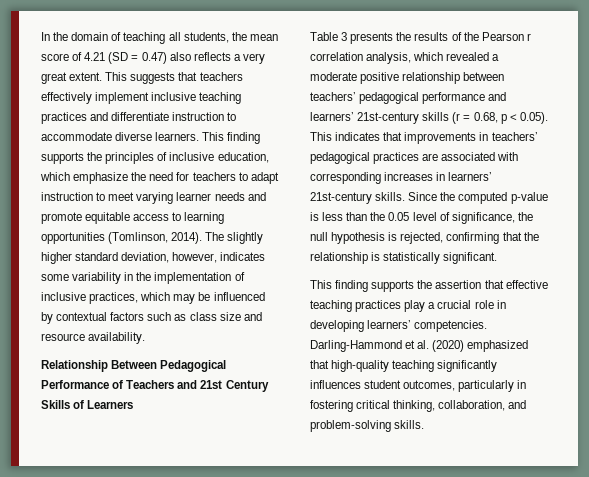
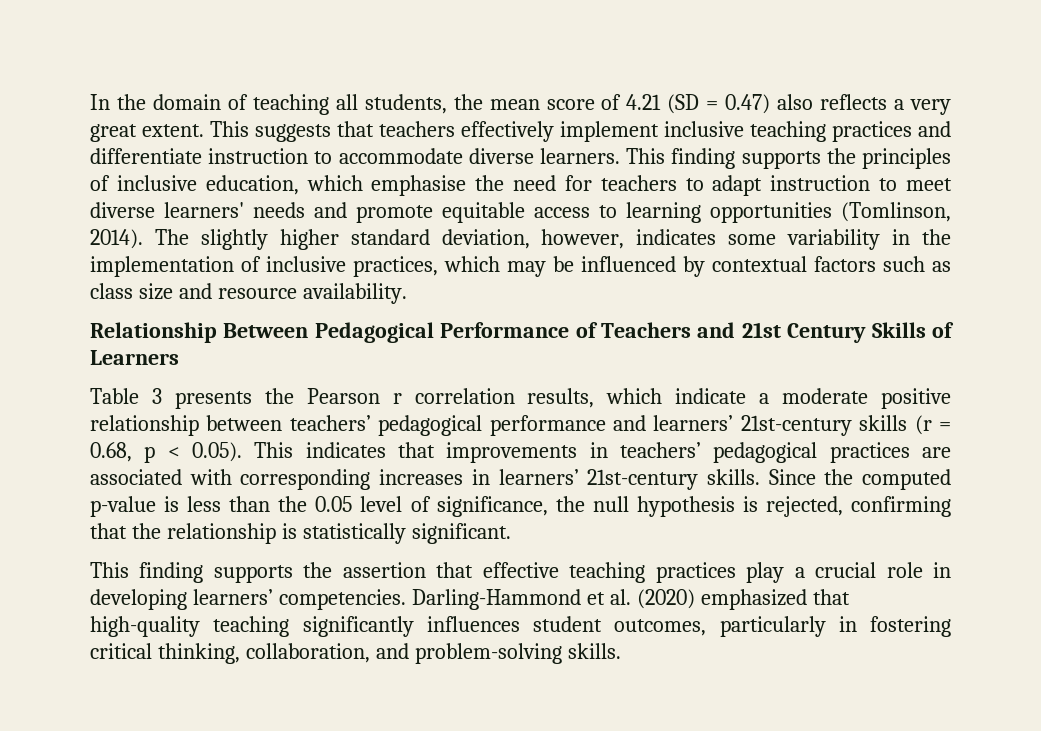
[73,172,129,184] emphasize -> [371,175,467,196] emphasise
[136,192,212,204] varying learner -> [90,202,244,218] diverse learners'
[414,32,531,41] [310,52,490,64] results of the Pearson r correlation analysis, which revealed -> [306,388,747,408] Pearson r correlation results, which indicate

